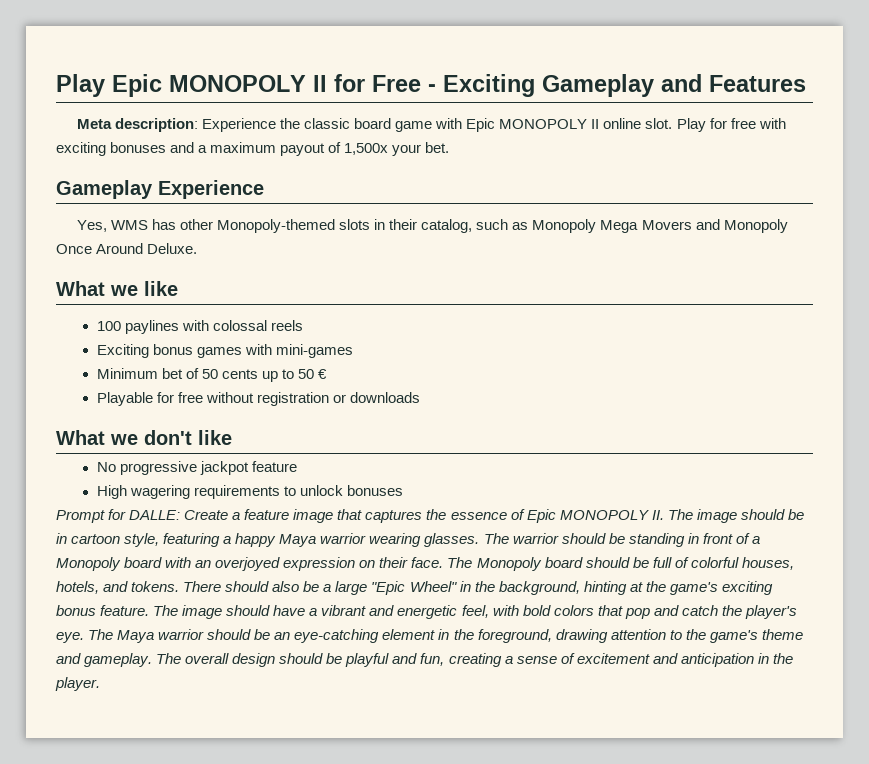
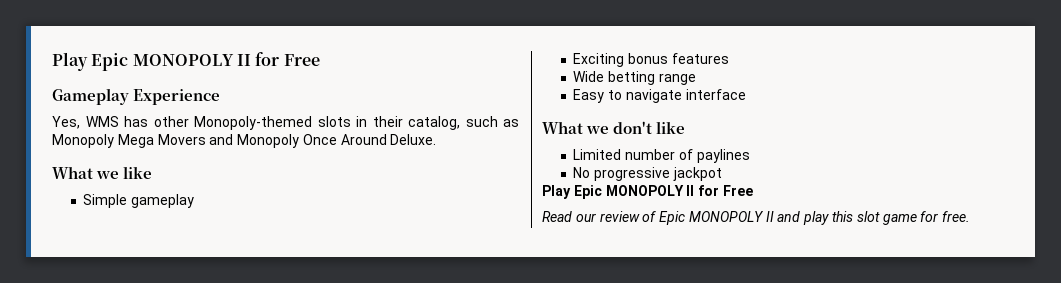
[56,74,806,97] [76,118,786,132] [56,142,450,156] Play Epic MONOPOLY II for Free - Exciting Gameplay and Features // Meta description: Experience the classic board game with Epic MONOPOLY II online slot. Play for free with exciting bonuses and a maximum payout of 1,500x your bet. -> [52,52,320,71] Play Epic MONOPOLY II for Free
[96,320,304,334] [96,344,354,358] [96,368,328,382] [96,392,421,406] 100 paylines with colossal reels // Exciting bonus games with mini-games // Minimum bet of 50 cents up to 50 € // Playable for free without registration or downloads -> [83,194,195,208] [573,53,729,67] [573,71,696,85] [573,89,746,103] Simple gameplay // Exciting bonus features // Wide betting range // Easy to navigate interface
(232, 437) none -> [573,149,750,163] // Limited number of paylines
[251,461,297,472] [96,485,404,499] [56,509,804,523] [56,533,760,547] [56,557,794,571] [56,581,773,595] [56,605,797,619] [56,629,803,643] [56,653,793,667] [55,677,100,691] feature // High wagering requirements to unlock bonuses // Prompt for DALLE: Create a feature image that captures the essence of Epic MONOPOLY II. The image should be in cartoon style, featuring a happy Maya warrior wearing glasses. The warrior should be standing in front of a Monopoly board with an overjoyed expression on their face. The Monopoly board should be full of colorful houses, hotels, and tokens. There should also be a large "Epic Wheel" in the background, hinting at the game's exciting bonus feature. The image should have a vibrant and energetic feel, with bold colors that pop and catch the player's eye. The Maya warrior should be an eye-catching element in the foreground, drawing attention to the game's theme and gameplay. The overall design should be playful and fun, creating a sense of excitement and anticipation in the player. -> [542,185,753,199] [542,211,971,225] // Play Epic MONOPOLY II for Free // Read our review of Epic MONOPOLY II and play this slot game for free.

